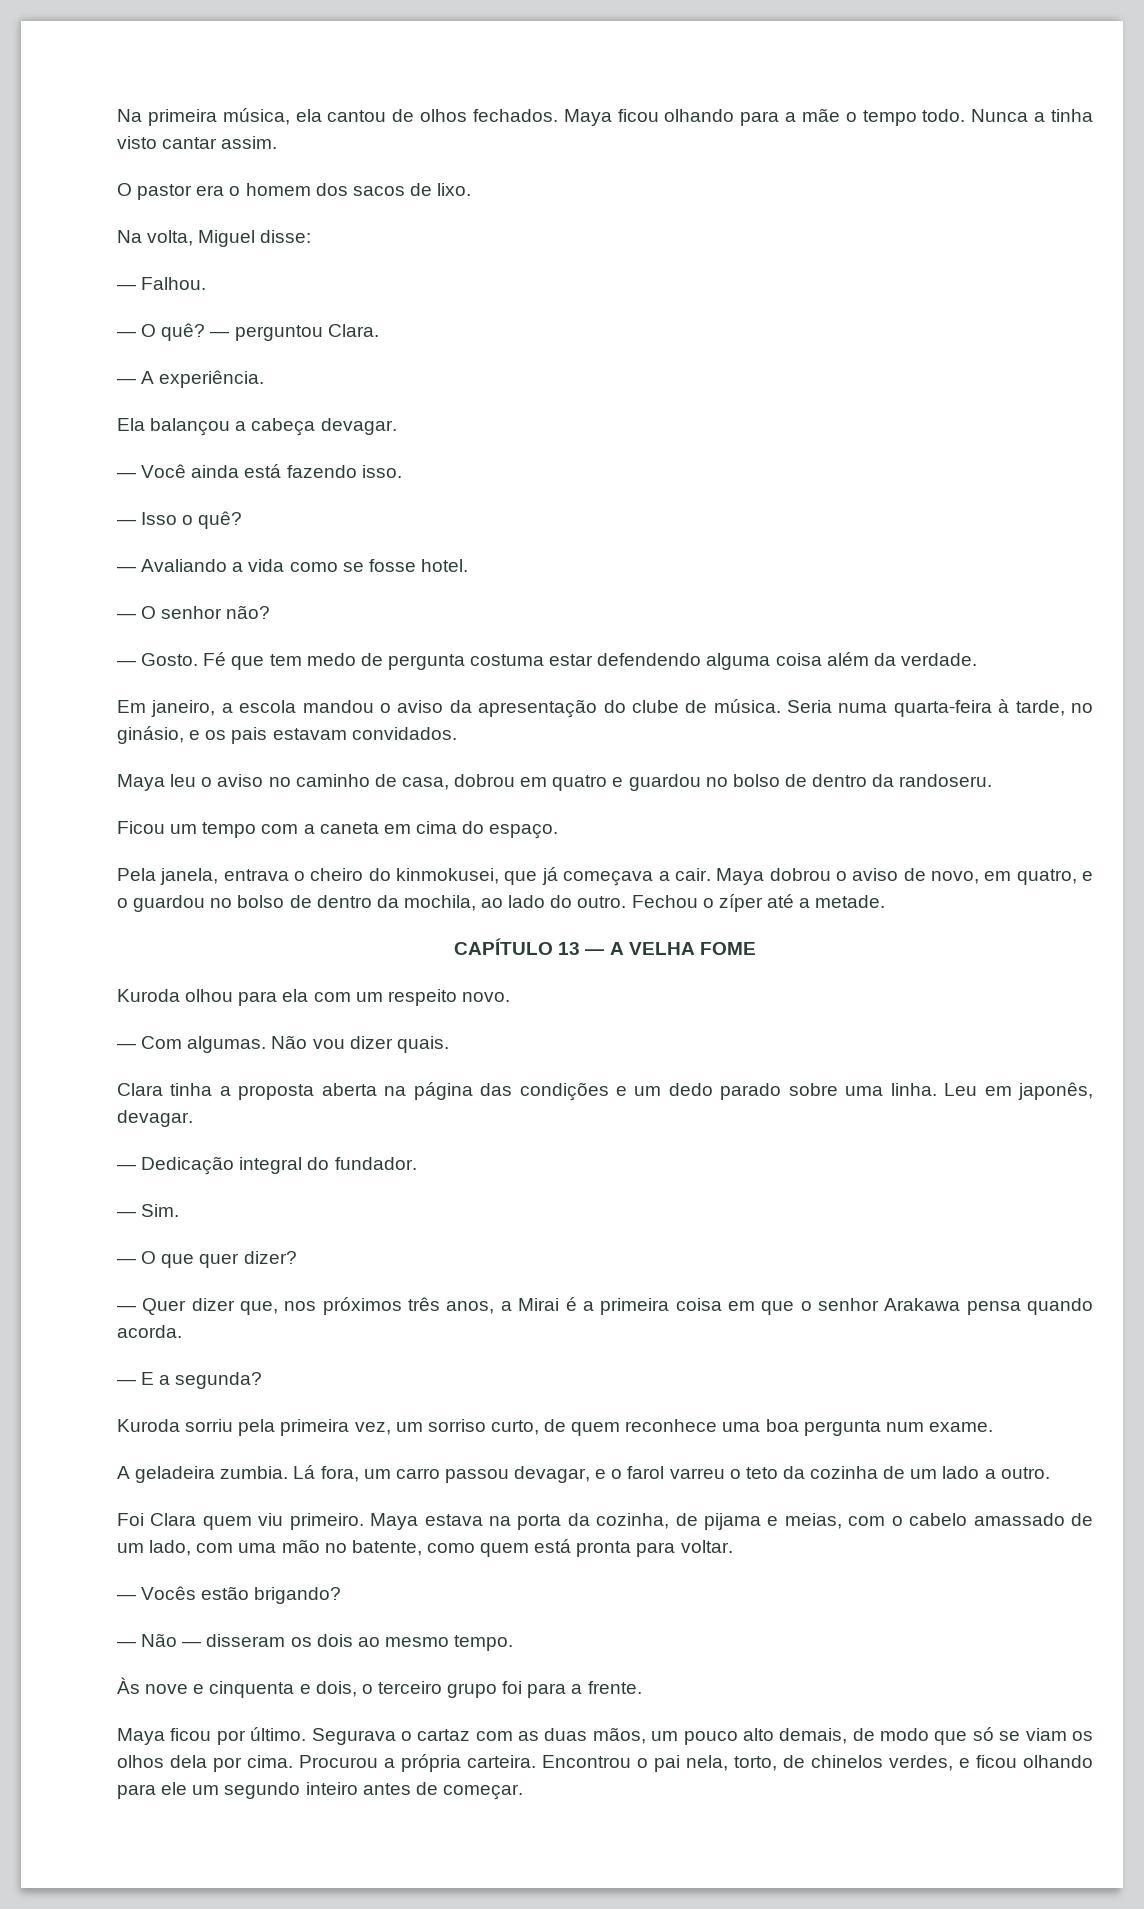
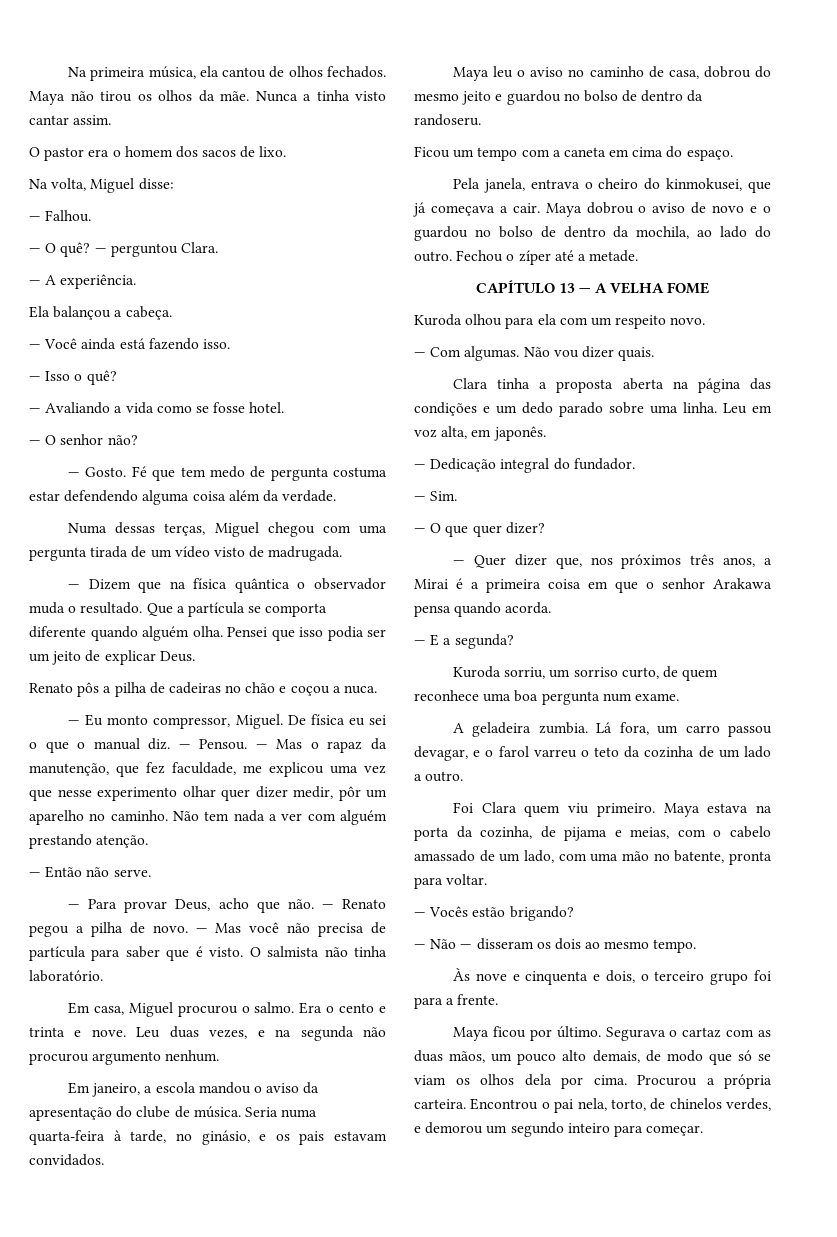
[617,108,966,126] ficou olhando para a mãe o tempo todo. -> [70,90,249,102] não tirou os olhos da mãe.
[251,418,397,436] cabeça devagar. -> [125,306,172,320] cabeça.
(977, 659) none -> [68,522,387,537] [29,546,343,561] [68,578,386,593] [29,602,328,617] [29,626,386,641] [29,650,195,665] [29,682,378,697] [68,714,386,729] [29,738,387,753] [29,762,386,777] [29,786,387,801] [29,810,387,825] [29,834,149,849] [29,866,151,878] [68,898,386,913] [29,922,386,937] [29,946,388,961] [29,970,103,982] [68,1002,386,1017] [29,1026,387,1041] [29,1050,220,1065] // Numa dessas terças, Miguel chegou com uma pergunta tirada de um vídeo visto de madrugada. // — Dizem que na física quântica o observador muda o resultado. Que a partícula se comporta diferente quando alguém olha. Pensei que isso podia ser um jeito de explicar Deus. // Renato pôs a pilha de cadeiras no chão e coçou a nuca. // — Eu monto compressor, Miguel. De física eu sei o que o manual diz. — Pensou. — Mas o rapaz da manutenção, que fez faculdade, me explicou uma vez que nesse experimento olhar quer dizer medir, pôr um aparelho no caminho. Não tem nada a ver com alguém prestando atenção. // — Então não serve. // — Para provar Deus, acho que não. — Renato pegou a pilha de novo. — Mas você não precisa de partícula para saber que é visto. O salmista não tinha laboratório. // Em casa, Miguel procurou o salmo. Era o cento e trinta e nove. Leu duas vezes, e na segunda não procurou argumento nenhum.
[520,775,608,791] em quatro -> [754,66,771,78] [414,91,492,105] do mesmo jeito
[930,869,1077,885] novo, em quatro, -> [712,205,745,213] novo
[1018,1082,1093,1100] [117,1110,193,1127] japonês, devagar. -> [414,426,546,441] voz alta, em japonês.
[185,1419,391,1436] sorriu pela primeira vez, -> [504,667,546,679] sorriu,
[426,1539,572,1557] como quem está -> (725, 856) none
[976,1755,1093,1768] [117,1782,188,1799] ficou olhando para ele -> [425,1122,484,1134] demorou
[362,1782,438,1795] antes de -> [613,1125,643,1137] para

